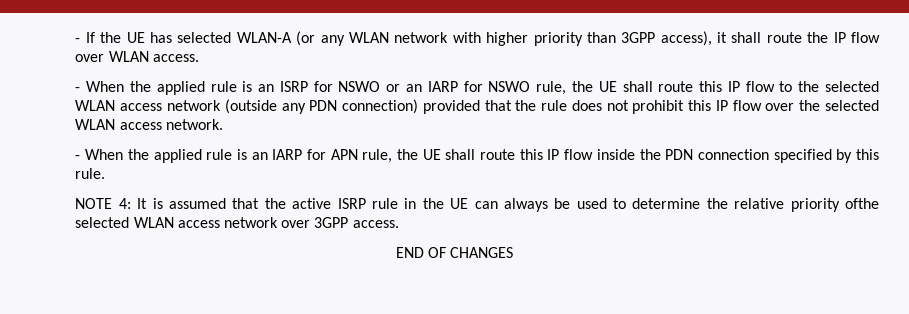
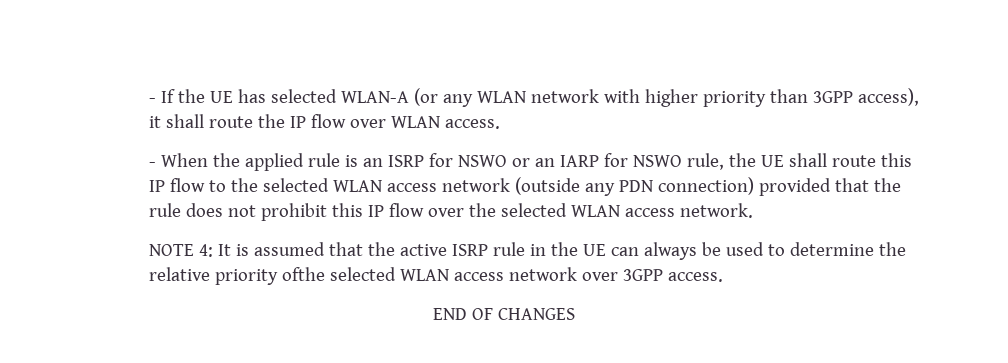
[75,149,879,163] [75,168,106,179] // - When the applied rule is an IARP for APN rule, the UE shall route this IP flow inside the PDN connection specified by this rule. -> (753, 210) none

